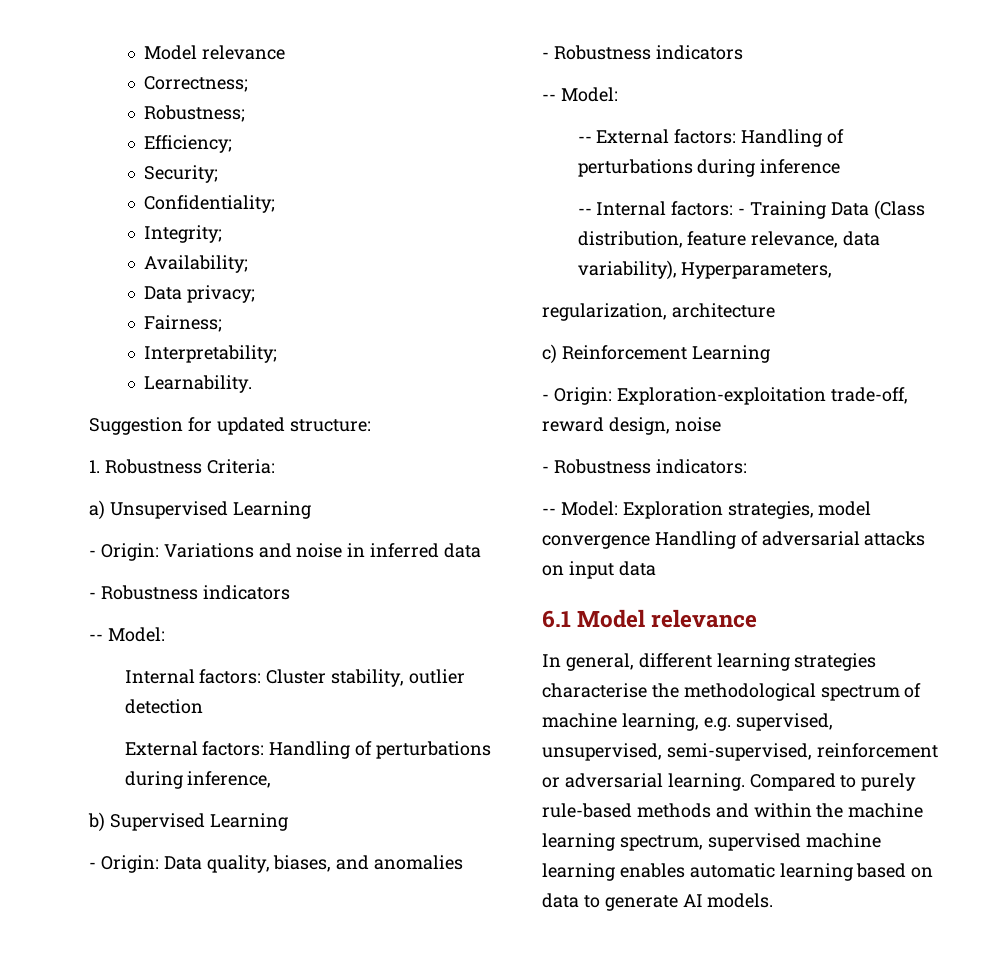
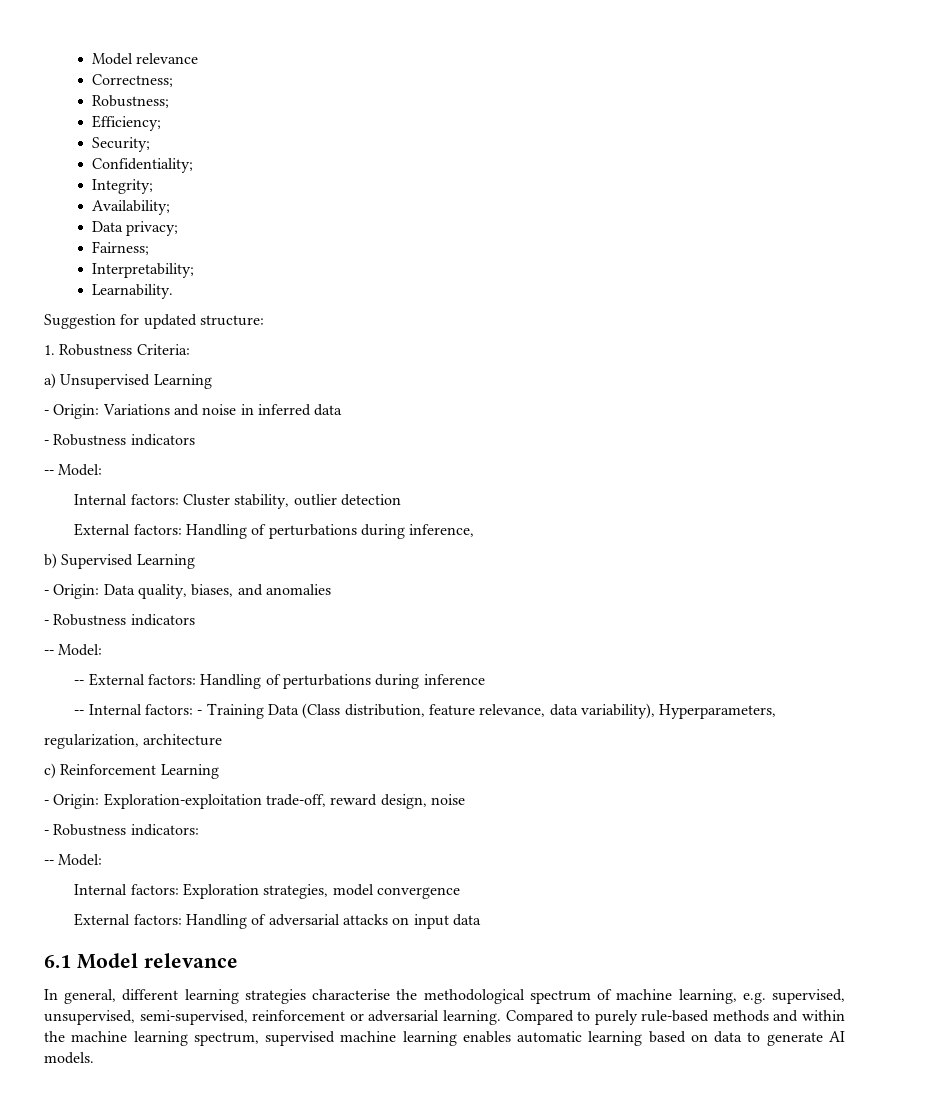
(618, 508) none -> [74,884,179,895] // Internal factors:
(650, 542) none -> [74,913,182,926] // External factors:

